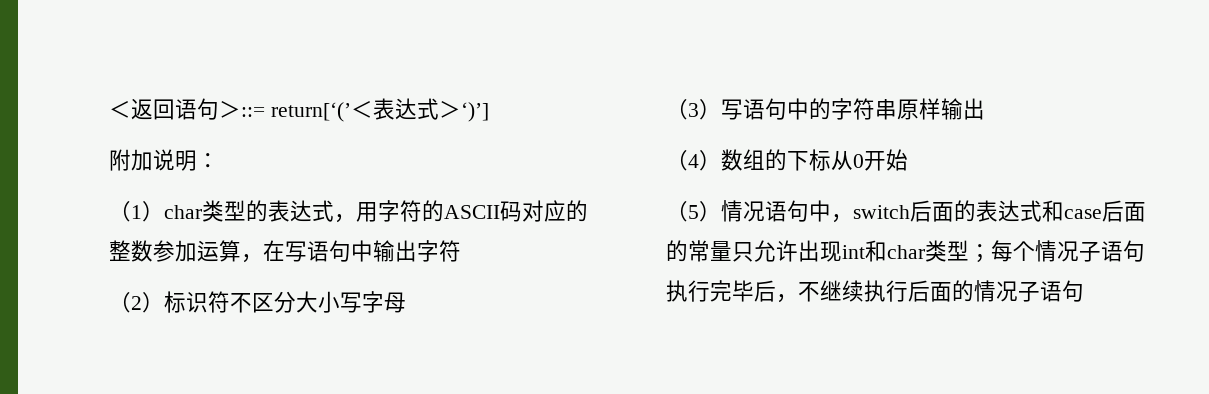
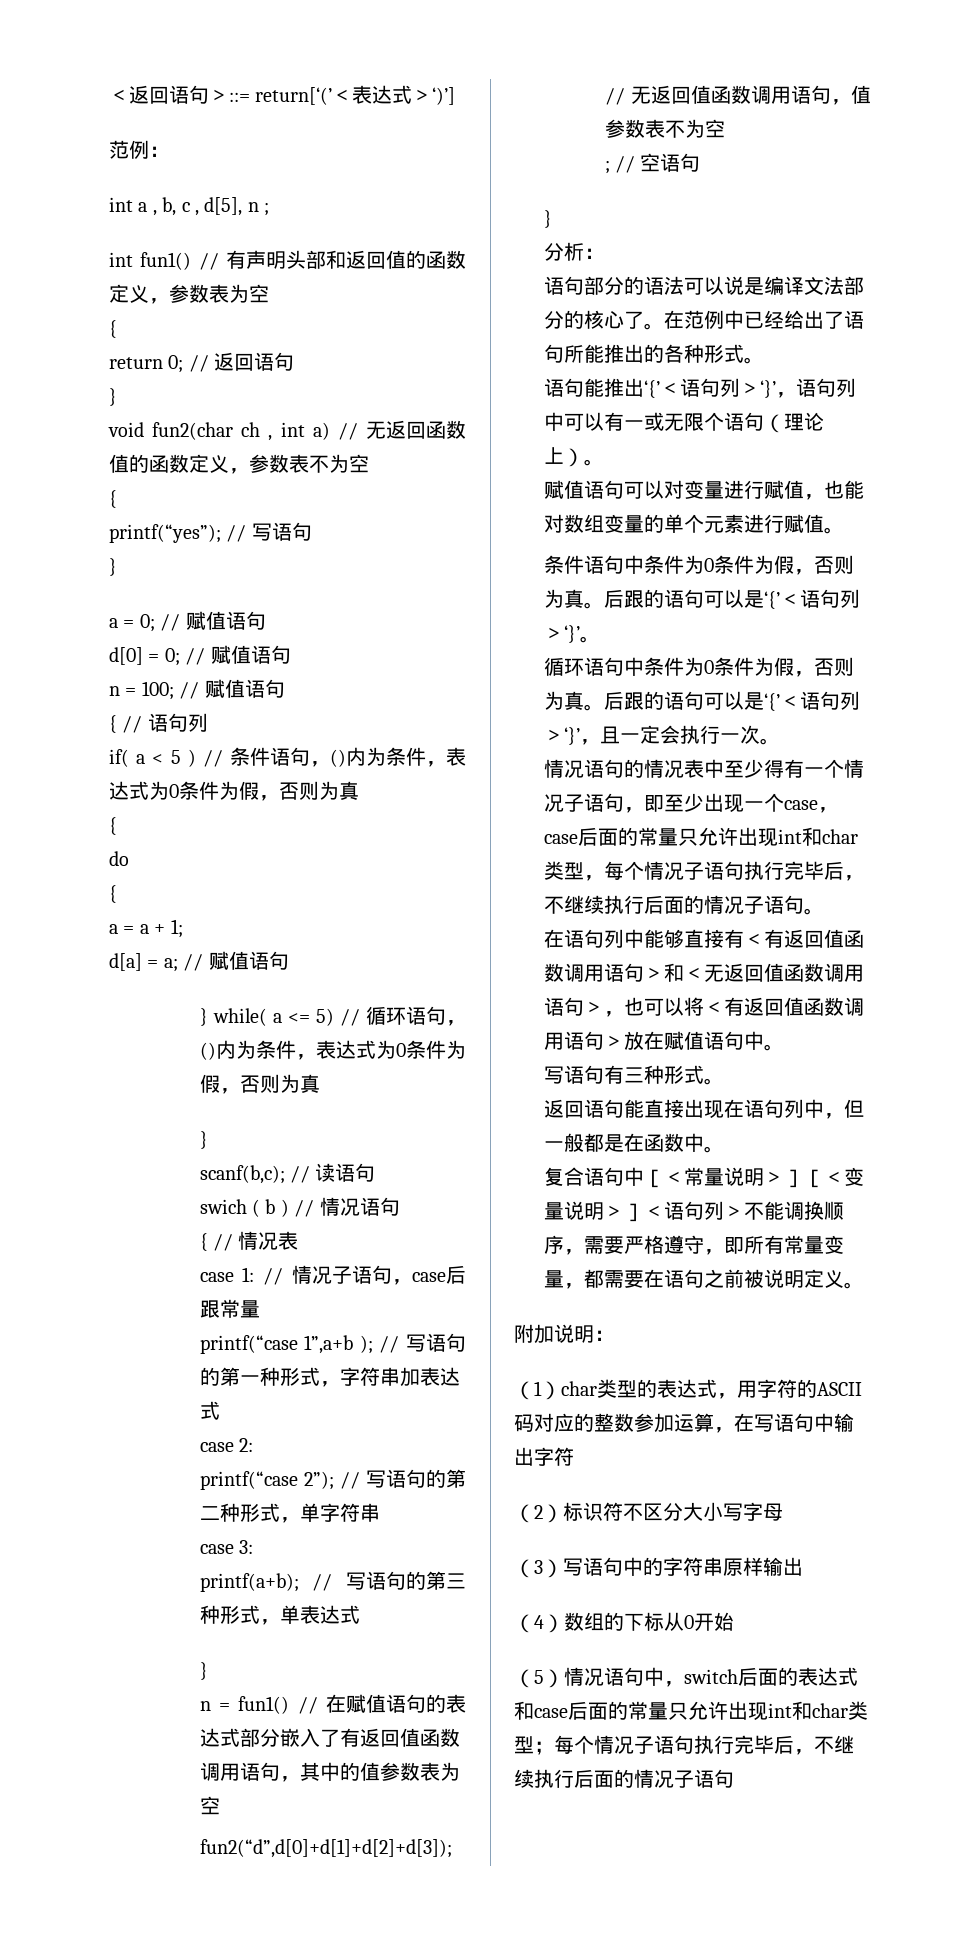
(489, 112) none -> [109,140,169,159] [109,197,270,216] [109,250,466,270] [109,284,269,304] [109,320,117,338] [109,352,295,373] [109,388,117,406] [108,420,466,441] [109,454,369,474] [109,490,117,508] [109,522,312,543] [109,558,117,576] [109,611,266,632] [109,645,291,666] [109,679,285,700] [109,713,208,733] [109,747,466,767] [109,781,359,801] [109,817,117,835] [109,851,129,866] [109,885,117,903] [109,919,183,938] [109,951,289,972] [199,1006,466,1026] [199,1040,466,1060] [199,1074,320,1094] [199,1131,208,1149] [199,1163,376,1184] [199,1197,400,1217] [199,1231,299,1251] [199,1265,466,1285] [199,1299,260,1318] [199,1333,466,1354] [199,1367,460,1387] [199,1401,220,1420] [199,1438,253,1452] [199,1469,466,1490] [199,1503,380,1523] [199,1540,253,1554] [199,1571,466,1592] [199,1605,360,1625] [199,1662,208,1680] [199,1694,466,1714] [199,1728,460,1747] [199,1762,460,1782] [199,1796,220,1815] [199,1839,452,1858] [604,85,871,105] [604,119,725,138] [604,153,701,174] [544,210,553,228] [544,242,605,261] [544,276,865,295] [544,310,865,330] [544,344,765,364] [544,378,857,398] [544,412,825,433] [544,447,605,467] [544,480,865,500] [544,514,845,534] [544,555,855,575] [544,589,861,609] [544,625,601,643] [544,657,855,677] [544,691,861,711] [544,725,781,745] [544,759,865,778] [544,793,839,813] [544,827,859,847] [544,861,865,881] [544,895,825,915] [544,929,865,948] [544,963,865,982] [544,997,865,1017] [544,1031,785,1051] [544,1065,725,1085] [544,1099,865,1119] [544,1133,725,1153] [544,1167,865,1188] [544,1201,845,1222] [544,1235,845,1255] [544,1269,865,1289] // 范例： // int a , b, c , d[5], n ; // int fun1() // 有声明头部和返回值的函数定义，参数表为空 // { // return 0; // 返回语句 // } // void fun2(char ch , int a) // 无返回函数值的函数定义，参数表不为空 // { // printf(“yes”); // 写语句 // } // a = 0; // 赋值语句 // d[0] = 0; // 赋值语句 // n = 100; // 赋值语句 // { // 语句列 // if( a < 5 ) // 条件语句，()内为条件，表达式为0条件为假，否则为真 // { // do // { // a = a + 1; // d[a] = a; // 赋值语句 // } while( a <= 5) // 循环语句，()内为条件，表达式为0条件为假，否则为真 // } // scanf(b,c); // 读语句 // swich ( b ) // 情况语句 // { // 情况表 // case 1: // 情况子语句，case后跟常量 // printf(“case 1”,a+b ); // 写语句的第一种形式，字符串加表达式 // case 2: // printf(“case 2”); // 写语句的第二种形式，单字符串 // case 3: // printf(a+b); // 写语句的第三种形式，单表达式 // } // n = fun1() // 在赋值语句的表达式部分嵌入了有返回值函数调用语句，其中的值参数表为空 // fun2(“d”,d[0]+d[1]+d[2]+d[3]); // 无返回值函数调用语句，值参数表不为空 // ; // 空语句 // } // 分析： // 语句部分的语法可以说是编译文法部分的核心了。在范例中已经给出了语句所能推出的各种形式。 // 语句能推出‘{’＜语句列＞‘}’，语句列中可以有一或无限个语句（理论上）。 // 赋值语句可以对变量进行赋值，也能对数组变量的单个元素进行赋值。 // 条件语句中条件为0条件为假，否则为真。后跟的语句可以是‘{’＜语句列＞‘}’。 // 循环语句中条件为0条件为假，否则为真。后跟的语句可以是‘{’＜语句列＞‘}’，且一定会执行一次。 // 情况语句的情况表中至少得有一个情况子语句，即至少出现一个case，case后面的常量只允许出现int和char类型，每个情况子语句执行完毕后，不继续执行后面的情况子语句。 // 在语句列中能够直接有＜有返回值函数调用语句＞和＜无返回值函数调用语句＞，也可以将＜有返回值函数调用语句＞放在赋值语句中。 // 写语句有三种形式。 // 返回语句能直接出现在语句列中，但一般都是在函数中。 // 复合语句中［＜常量说明＞］［＜变量说明＞］＜语句列＞不能调换顺序，需要严格遵守，即所有常量变量，都需要在语句之前被说明定义。

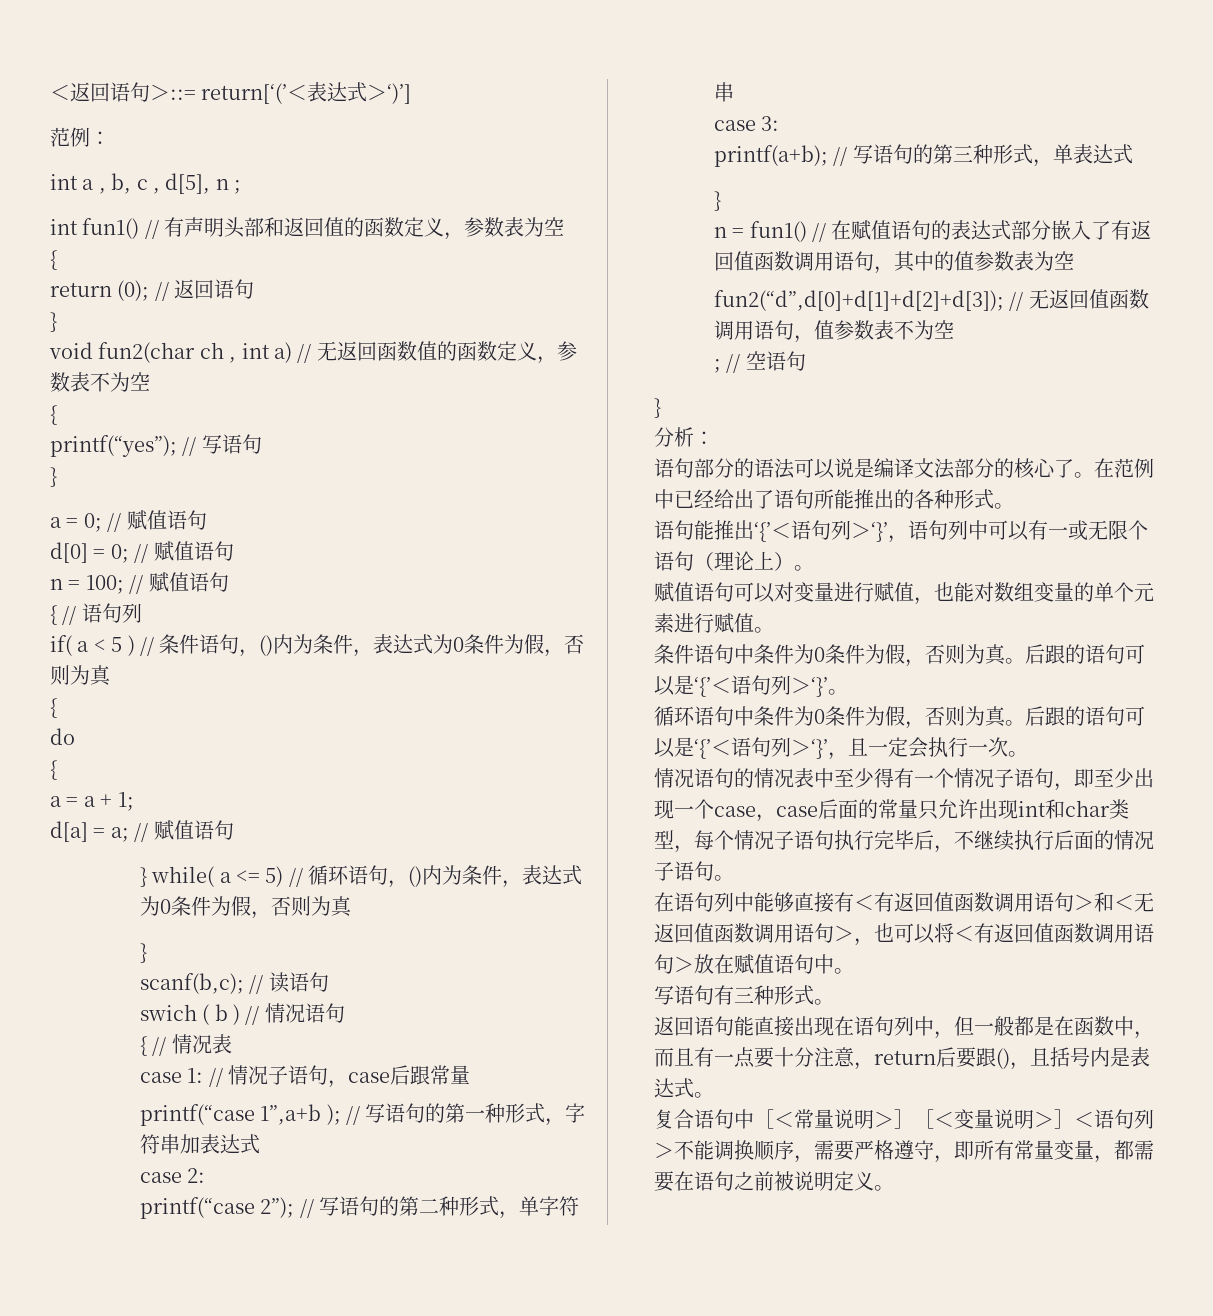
[168,355,184,373] 0; -> [117,280,150,301] (0);
(705, 1142) none -> [1133,1031,1154,1039] [653,1047,1150,1070] [653,1078,694,1098] ，而且有一点要十分注意，return后要跟()，且括号内是表达式
[514,1324,614,1344] [514,1379,862,1400] [514,1413,854,1433] [514,1447,574,1466] [514,1502,783,1523] [514,1557,803,1578] [514,1612,734,1633] [514,1667,858,1688] [514,1701,868,1721] [514,1735,854,1755] [514,1769,734,1788] // 附加说明： // （1）char类型的表达式，用字符的ASCII码对应的整数参加运算，在写语句中输出字符 // （2）标识符不区分大小写字母 // （3）写语句中的字符串原样输出 // （4）数组的下标从0开始 // （5）情况语句中，switch后面的表达式和case后面的常量只允许出现int和char类型；每个情况子语句执行完毕后，不继续执行后面的情况子语句 -> (894, 1188) none

